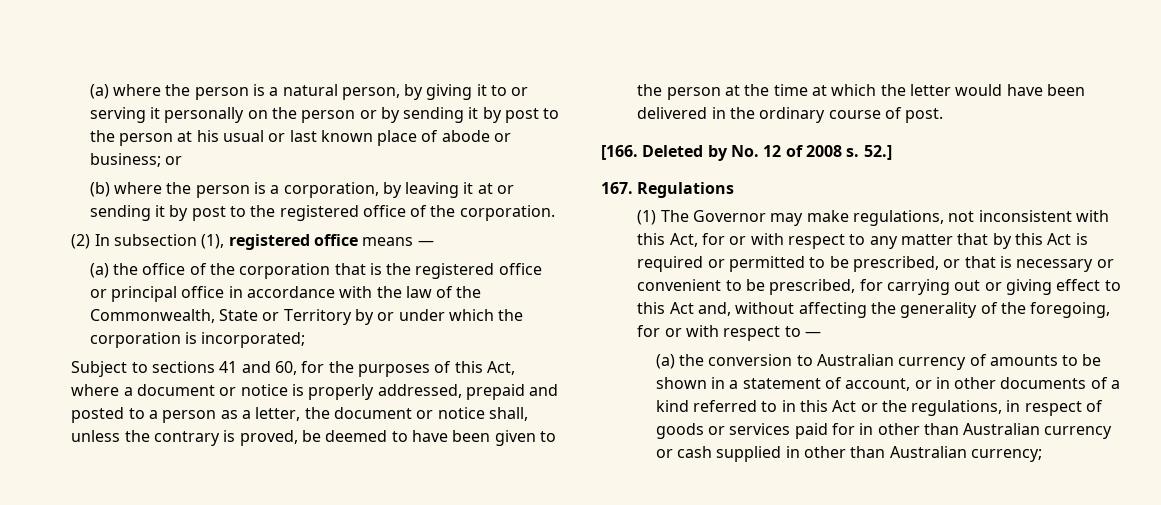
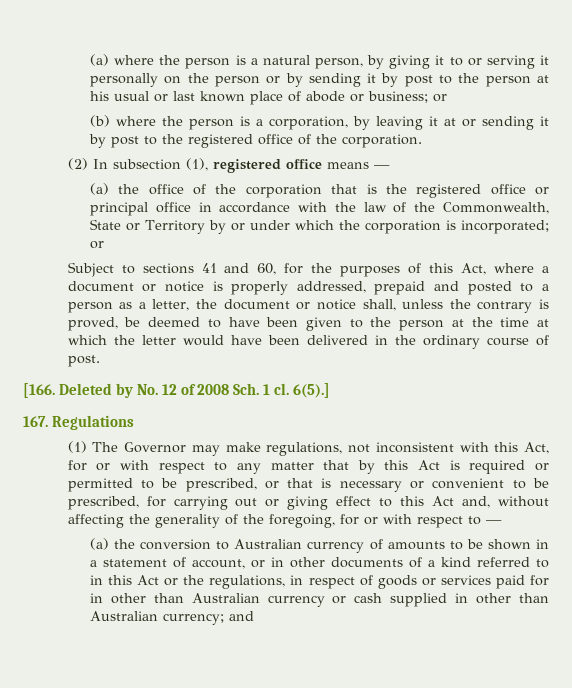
(306, 340) none -> [89,241,104,249] or
[846,145,892,160] s. 52.] -> [233,383,331,398] Sch. 1 cl. 6(5).]
(1042, 455) none -> [228,611,254,621] and

